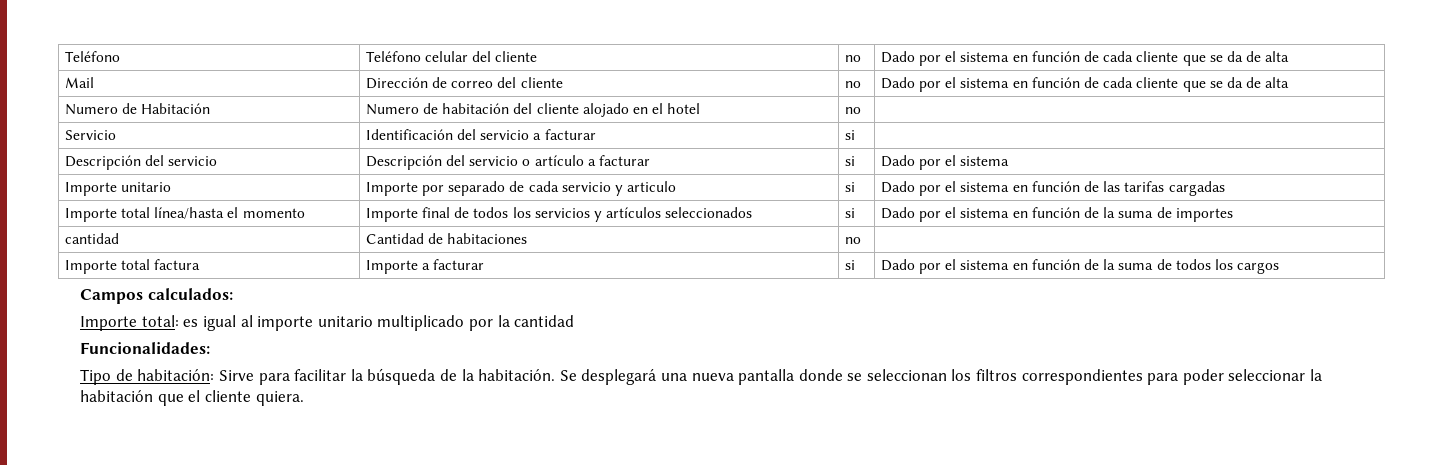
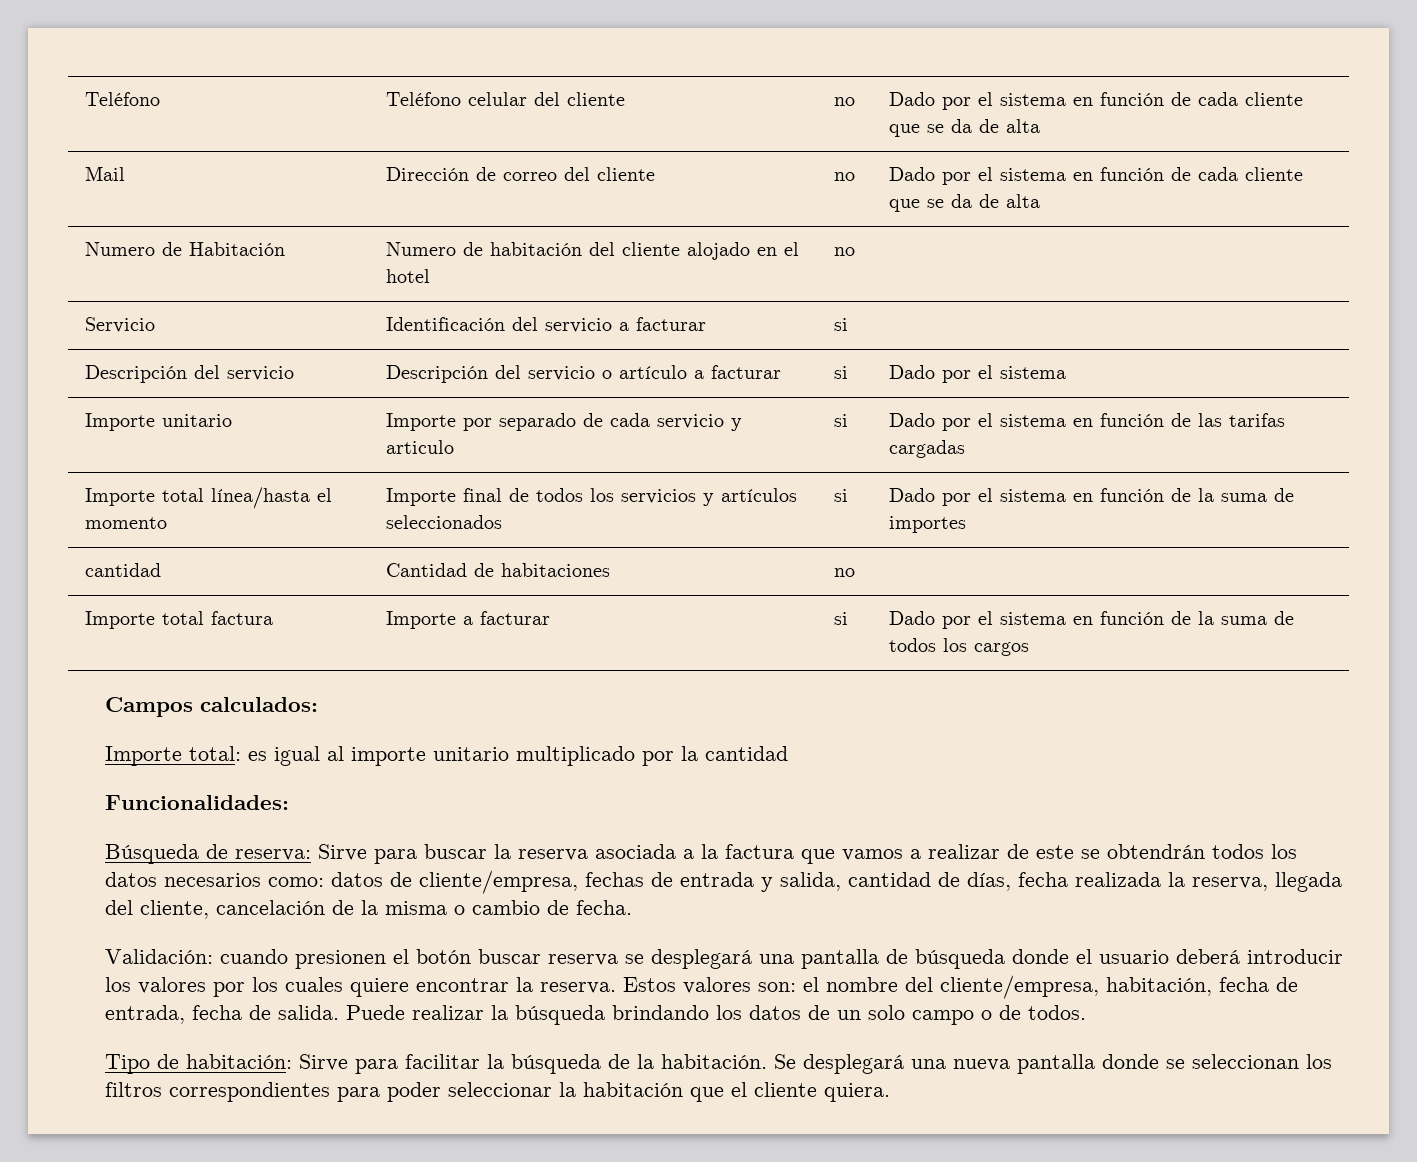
(211, 348) none -> [105,844,1298,864] [105,870,1343,894] [105,900,633,919] [105,949,1344,969] [105,975,1299,999] [105,1005,1087,1025] // Búsqueda de reserva: Sirve para buscar la reserva asociada a la factura que vamos a realizar de este se obtendrán todos los datos necesarios como: datos de cliente/empresa, fechas de entrada y salida, cantidad de días, fecha realizada la reserva, llegada del cliente, cancelación de la misma o cambio de fecha. // Validación: cuando presionen el botón buscar reserva se desplegará una pantalla de búsqueda donde el usuario deberá introducir los valores por los cuales quiere encontrar la reserva. Estos valores son: el nombre del cliente/empresa, habitación, fecha de entrada, fecha de salida. Puede realizar la búsqueda brindando los datos de un solo campo o de todos.

